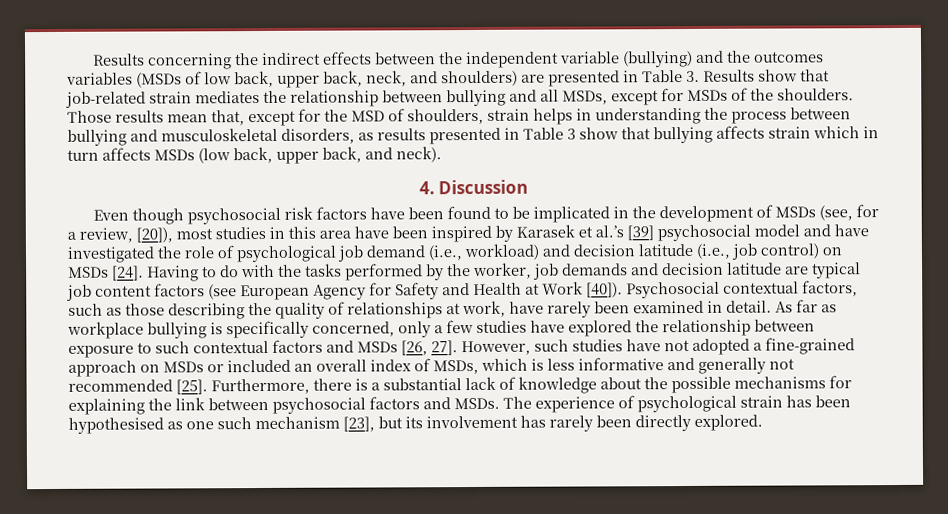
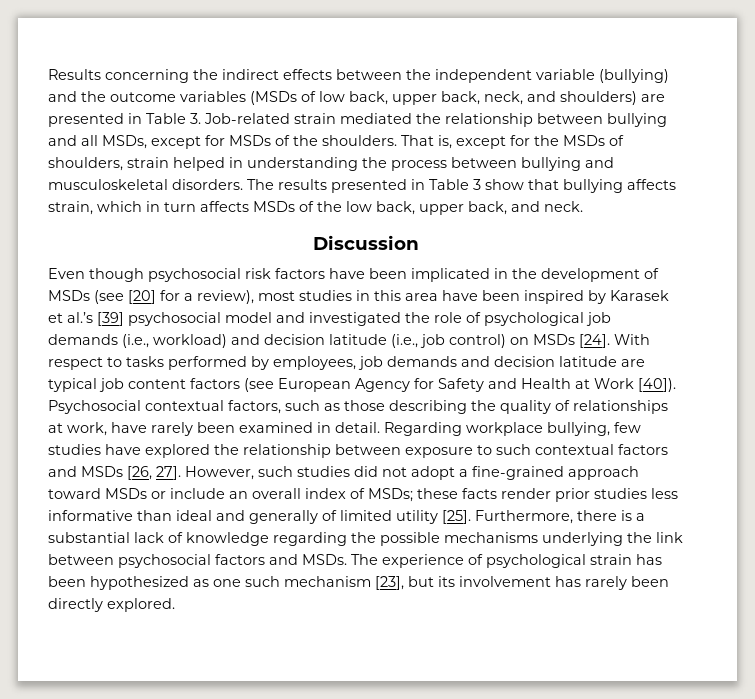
[753,51,824,63] outcomes -> [110,92,176,102] outcome
[703,69,830,82] [65,91,260,108] Results show that job-related strain mediates -> [204,113,412,124] Job-related strain mediated
[67,110,245,126] Those results mean that, -> [401,135,452,149] That is,
[351,110,385,122] MSD -> [563,135,605,146] MSDs
[533,108,573,125] helps -> [173,157,225,171] helped
[281,128,374,144] disorders, as -> [172,179,274,190] disorders. The
[768,126,811,139] strain -> [48,201,93,215] strain,
[198,148,231,164] (low -> [299,201,372,212] of the low
[396,146,442,163] [418,181,435,195] neck). // 4. -> [544,201,583,212] neck. //
[446,205,530,220] found to be -> (407, 273) none
[818,204,879,221] [67,227,173,243] (see, for a review, [20]), -> [94,290,254,304] (see [20] for a review),
[834,224,869,237] have -> (305, 317) none
[366,245,426,258] demand -> [48,334,118,345] demands
[147,264,302,282] Having to do with the -> [614,334,650,345] [48,357,122,370] With respect to
[447,262,532,280] the worker, -> [273,356,356,370] employees,
[775,299,837,313] [67,320,443,339] As far as workplace bullying is specifically concerned, only a -> [384,422,610,436] Regarding workplace bullying,
[626,338,750,355] have not adopted -> [354,466,455,480] did not adopt
[140,364,160,373] on -> [48,488,101,499] toward
[227,359,291,373] included -> [170,488,225,499] include
[433,357,795,375] [68,379,173,392] MSDs, which is less informative and generally not recommended -> [368,488,678,502] [48,510,438,524] MSDs; these facts render prior studies less informative than ideal and generally of limited utility
[600,377,642,390] about -> [273,532,347,546] regarding
[829,375,852,389] [68,398,145,415] for explaining -> [542,532,623,546] underlying
[68,417,164,434] hypothesised -> [90,576,189,590] hypothesized

